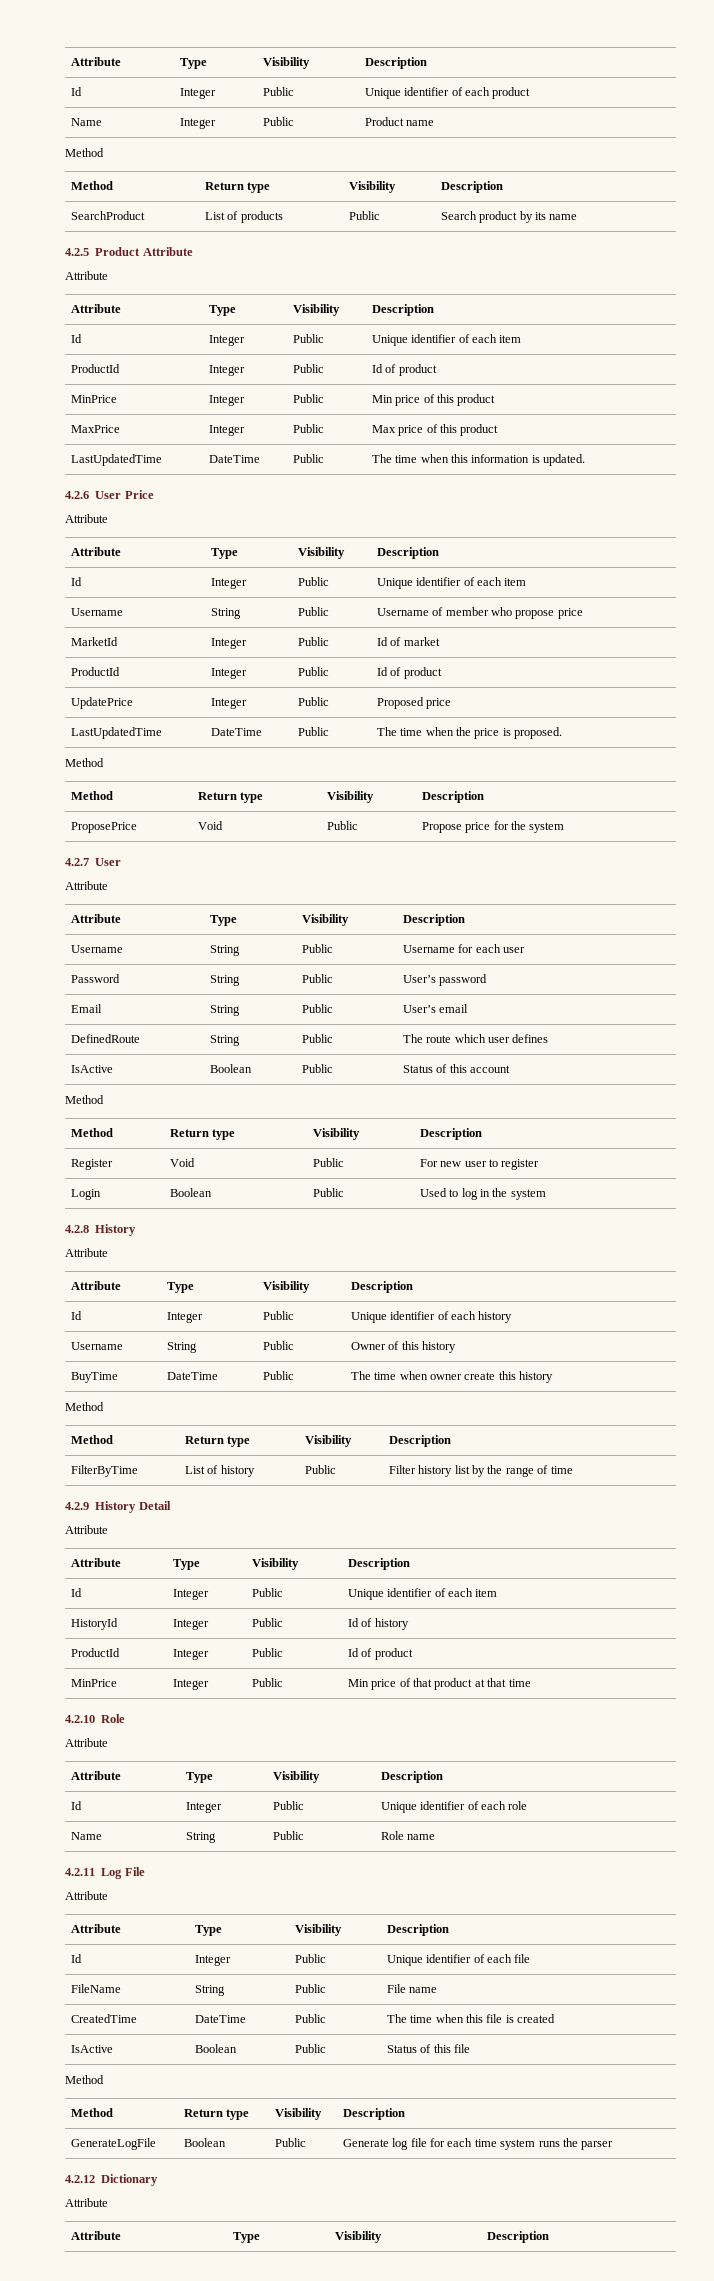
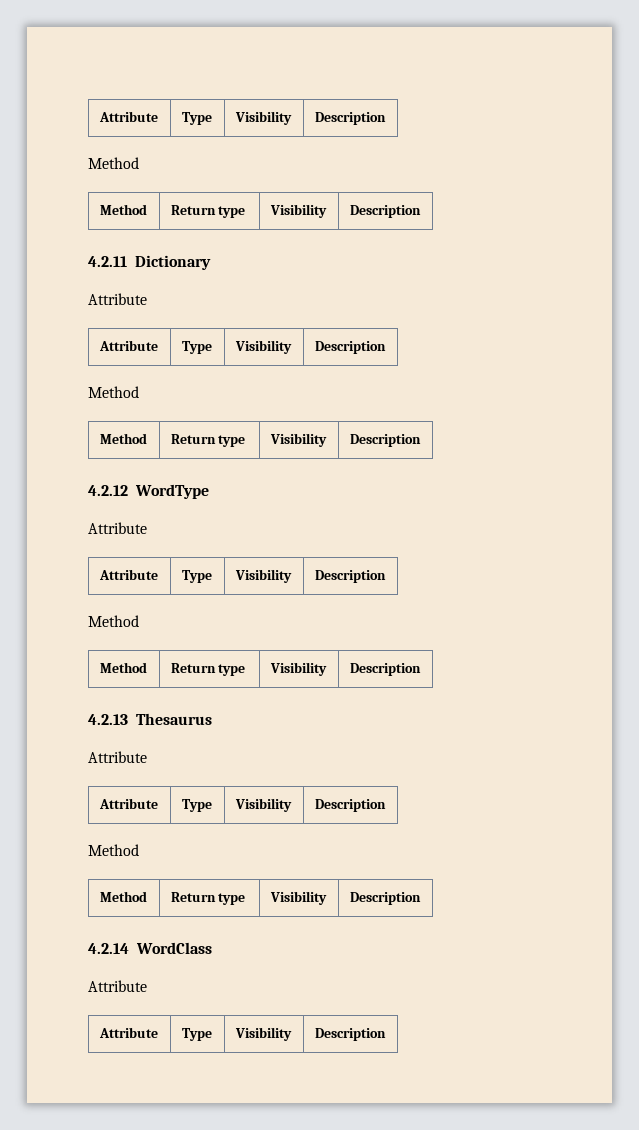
[70,57,121,66] [179,58,207,69] [262,57,310,69] [364,57,427,69] [70,87,82,96] [179,88,216,99] [262,87,294,96] [364,87,531,99] [70,118,102,126] [179,118,216,129] [262,117,294,126] [364,117,435,126] [65,148,104,157] [70,181,113,190] [204,182,271,193] [348,181,396,193] [440,181,503,193] [70,211,145,220] [204,211,283,223] [348,211,380,220] [440,211,578,223] [65,247,193,256] [65,271,108,280] [70,304,121,313] [208,305,236,316] [292,304,340,316] [371,304,434,316] [70,334,82,343] [208,335,245,346] [292,334,324,343] [371,334,522,346] [70,364,120,373] [208,365,245,376] [292,364,324,373] [371,364,437,376] [70,395,117,403] [208,395,245,406] [292,394,324,403] [371,394,496,406] [70,425,120,433] [208,425,245,436] [292,424,324,433] [371,424,499,436] [70,454,162,466] [208,455,260,463] [292,454,324,463] [371,454,586,466] [65,490,154,499] [65,514,108,523] [70,547,121,556] [210,548,238,559] [297,547,345,559] [376,547,439,559] [70,577,82,586] [210,578,247,589] [297,577,329,586] [376,577,527,589] [70,608,123,616] [210,608,241,619] [297,607,329,616] [376,607,583,619] [70,637,118,646] [210,638,247,649] [297,637,329,646] [376,637,440,646] [70,667,120,676] [210,668,247,679] [297,667,329,676] [376,667,442,679] [70,697,133,709] [210,698,247,709] [297,697,329,706] [376,697,452,709] [70,727,162,739] [210,728,262,736] [297,727,329,736] [376,727,563,739] [65,758,104,767] [70,791,113,800] [197,792,264,803] [326,791,374,803] [421,791,484,803] [70,822,137,833] [197,821,223,830] [326,821,358,830] [421,821,565,833] [65,858,122,866] [65,881,108,890] [70,914,121,923] [209,915,237,926] [301,914,349,926] [402,914,465,926] [70,945,123,953] [209,945,240,956] [301,944,333,953] [402,944,525,953] [70,974,120,983] [209,975,240,986] [301,974,333,983] [402,974,488,986] [70,1004,102,1013] [209,1005,240,1016] [301,1004,333,1013] [402,1004,469,1013] [70,1034,140,1043] [209,1035,240,1046] [301,1034,333,1043] [402,1034,549,1043] [70,1065,113,1073] [209,1064,252,1073] [301,1064,333,1073] [402,1064,510,1073] [65,1095,104,1104] [70,1128,113,1137] [169,1129,236,1140] [312,1128,360,1140] [419,1128,482,1140] [70,1159,113,1170] [169,1158,195,1167] [312,1158,344,1167] [419,1159,540,1170] [70,1189,101,1200] [169,1188,212,1197] [312,1188,344,1197] [419,1188,546,1200] [65,1224,137,1236] [65,1248,108,1257] [70,1281,121,1290] [166,1282,194,1293] [262,1281,310,1293] [350,1281,413,1293] [70,1311,82,1320] [166,1312,203,1323] [262,1311,294,1320] [350,1311,513,1323] [70,1342,123,1350] [166,1342,197,1353] [262,1341,294,1350] [350,1341,456,1353] [70,1372,118,1383] [166,1372,218,1380] [262,1371,294,1380] [350,1371,554,1383] [65,1402,104,1411] [70,1435,113,1444] [184,1436,251,1447] [304,1435,352,1447] [388,1435,451,1447] [70,1465,138,1477] [184,1465,255,1477] [304,1465,336,1474] [388,1465,573,1477] [65,1501,171,1513] [65,1525,108,1534] [70,1558,121,1567] [172,1559,200,1570] [251,1558,299,1570] [347,1558,410,1570] [70,1588,82,1597] [172,1589,209,1600] [251,1588,283,1597] [347,1588,498,1600] [70,1618,118,1630] [172,1619,209,1630] [251,1618,283,1627] [347,1618,409,1630] [70,1648,120,1657] [172,1649,209,1660] [251,1648,283,1657] [347,1648,413,1660] [70,1679,117,1687] [172,1679,209,1690] [251,1678,283,1687] [347,1678,531,1690] [65,1714,126,1723] [65,1738,108,1747] [70,1771,121,1780] [185,1772,213,1783] [272,1771,320,1783] [380,1771,443,1783] [70,1801,82,1810] [185,1802,222,1813] [272,1801,304,1810] [380,1801,528,1813] [70,1832,102,1840] [185,1832,216,1843] [272,1831,304,1840] [380,1831,436,1840] [65,1867,145,1879] [65,1891,108,1900] [70,1924,121,1933] [194,1925,222,1936] [294,1924,342,1936] [386,1924,449,1936] [70,1954,82,1963] [194,1955,231,1966] [294,1954,326,1963] [386,1954,531,1966] [70,1984,121,1993] [194,1985,225,1996] [294,1984,326,1993] [386,1984,438,1993] [70,2014,137,2023] [194,2015,246,2023] [294,2014,326,2023] [386,2014,556,2023] [70,2045,113,2053] [194,2044,237,2053] [294,2044,326,2053] [386,2044,470,2053] [65,2075,104,2084] [70,2108,113,2117] [183,2109,250,2120] [274,2108,322,2120] [342,2108,405,2120] [70,2138,156,2150] [183,2138,226,2147] [274,2138,306,2147] [342,2138,614,2150] [65,2175,95,2183] Attribute | Type | Visibility | Description // Id | Integer | Public | Unique identifier of each product // Name | Integer | Public | Product name // Method // Method | Return type | Visibility | Description // SearchProduct | List of products | Public | Search product by its name // 4.2.5 Product Attribute // Attribute // Attribute | Type | Visibility | Description // Id | Integer | Public | Unique identifier of each item // ProductId | Integer | Public | Id of product // MinPrice | Integer | Public | Min price of this product // MaxPrice | Integer | Public | Max price of this product // LastUpdatedTime | DateTime | Public | The time when this information is updated. // 4.2.6 User Price // Attribute // Attribute | Type | Visibility | Description // Id | Integer | Public | Unique identifier of each item // Username | String | Public | Username of member who propose price // MarketId | Integer | Public | Id of market // ProductId | Integer | Public | Id of product // UpdatePrice | Integer | Public | Proposed price // LastUpdatedTime | DateTime | Public | The time when the price is proposed. // Method // Method | Return type | Visibility | Description // ProposePrice | Void | Public | Propose price for the system // 4.2.7 User // Attribute // Attribute | Type | Visibility | Description // Username | String | Public | Username for each user // Password | String | Public | User’s password // Email | String | Public | User’s email // DefinedRoute | String | Public | The route which user defines // IsActive | Boolean | Public | Status of this account // Method // Method | Return type | Visibility | Description // Register | Void | Public | For new user to register // Login | Boolean | Public | Used to log in the system // 4.2.8 History // Attribute // Attribute | Type | Visibility | Description // Id | Integer | Public | Unique identifier of each history // Username | String | Public | Owner of this history // BuyTime | DateTime | Public | The time when owner create this history // Method // Method | Return type | Visibility | Description // FilterByTime | List of history | Public | Filter history list by the range of time // 4.2.9 History Detail // Attribute // Attribute | Type | Visibility | Description // Id | Integer | Public | Unique identifier of each item // HistoryId | Integer | Public | Id of history // ProductId | Integer | Public | Id of product // MinPrice | Integer | Public | Min price of that product at that time // 4.2.10 Role // Attribute // Attribute | Type | Visibility | Description // Id | Integer | Public | Unique identifier of each role // Name | String | Public | Role name // 4.2.11 Log File // Attribute // Attribute | Type | Visibility | Description // Id | Integer | Public | Unique identifier of each file // FileName | String | Public | File name // CreatedTime | DateTime | Public | The time when this file is created // IsActive | Boolean | Public | Status of this file // Method // Method | Return type | Visibility | Description // GenerateLogFile | Boolean | Public | Generate log file for each time system runs the parser // 4.2.12 -> [98,111,158,122] [181,112,212,125] [234,111,292,125] [314,112,386,125] [88,157,139,169] [99,204,147,215] [170,205,246,218] [269,204,327,218] [349,205,421,218] [88,256,127,267] Attribute | Type | Visibility | Description // Method // Method | Return type | Visibility | Description // 4.2.11
(549, 2237) none -> [88,386,139,398] [99,433,147,444] [170,434,246,447] [269,433,327,447] [349,434,421,447] [88,484,209,499] [88,522,147,534] [98,569,158,580] [181,570,212,583] [234,569,292,583] [314,570,386,583] [88,615,139,627] [99,662,147,673] [170,663,246,676] [269,662,327,676] [349,663,421,676] [88,713,212,725] [88,751,147,763] [98,798,158,809] [181,799,212,812] [234,798,292,812] [314,799,386,812] [88,844,139,856] [99,891,147,902] [170,892,246,905] [269,891,327,905] [349,892,421,905] [88,942,212,954] [88,980,147,992] [98,1027,158,1038] [181,1028,212,1041] [234,1027,292,1041] [314,1028,386,1041] // Method // Method | Return type | Visibility | Description // 4.2.12 WordType // Attribute // Attribute | Type | Visibility | Description // Method // Method | Return type | Visibility | Description // 4.2.13 Thesaurus // Attribute // Attribute | Type | Visibility | Description // Method // Method | Return type | Visibility | Description // 4.2.14 WordClass // Attribute // Attribute | Type | Visibility | Description

